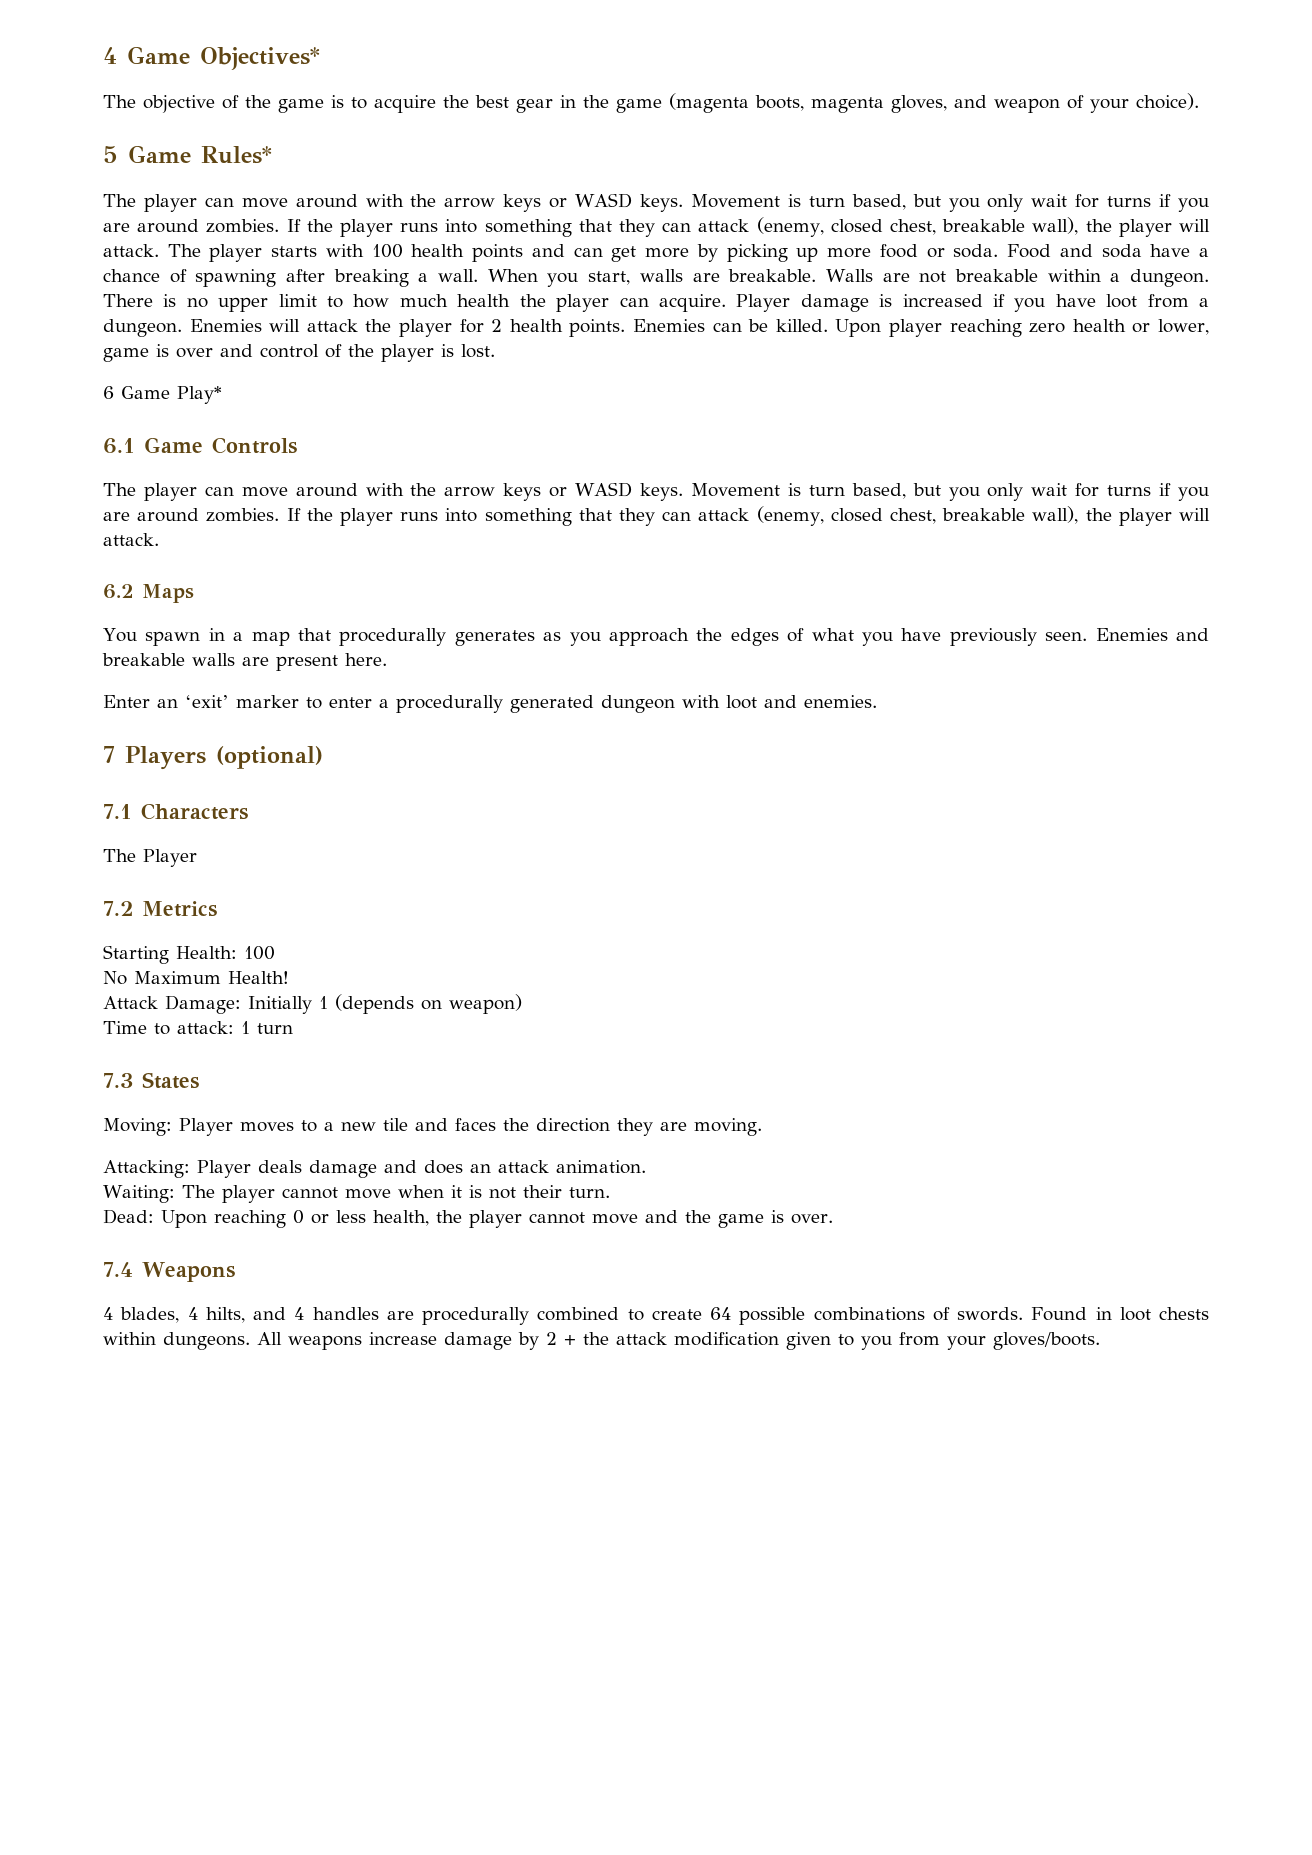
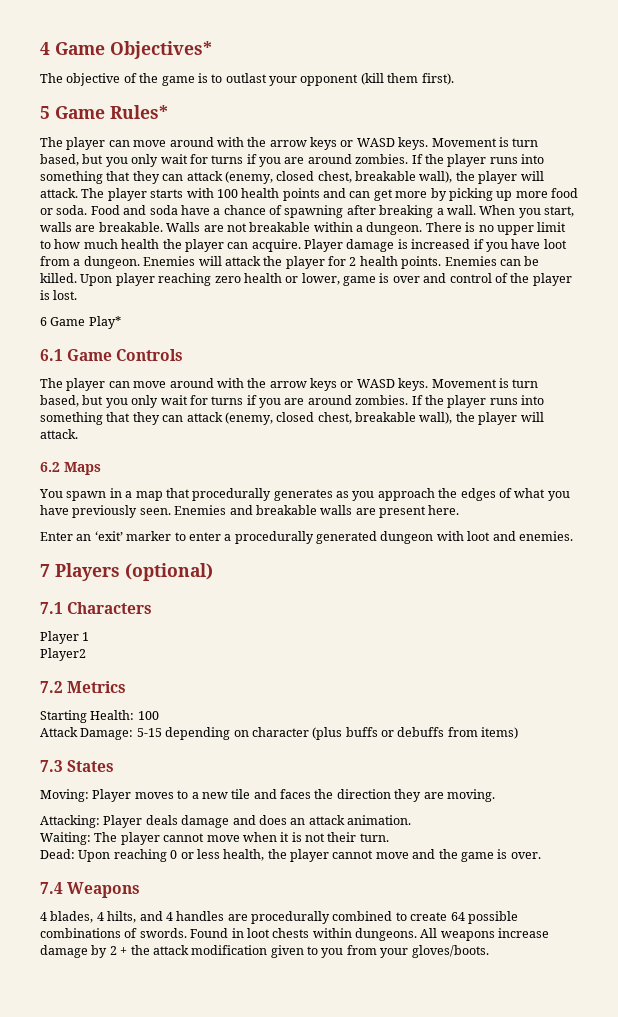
[374,93,1199,113] acquire the best gear in the game (magenta boots, magenta gloves, and weapon of your choice). -> [225,73,454,86] outlast your opponent (kill them first).
[103,849,197,867] The Player -> [40,631,90,644] [40,648,86,661] Player 1 // Player2
[103,971,289,985] // No Maximum Health! -> (159, 715) none
[248,994,522,1014] [103,1021,293,1035] Initially 1 (depends on weapon) // Time to attack: 1 turn -> [136,727,519,740] 5-15 depending on character (plus buffs or debuffs from items)

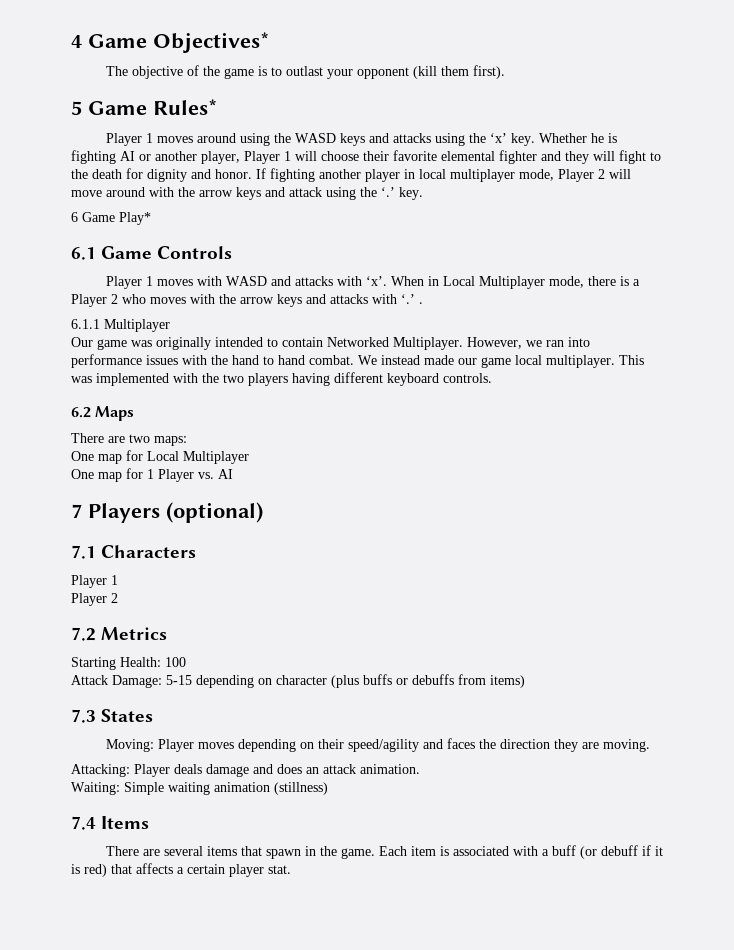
[40,137,539,150] [40,154,544,167] [40,171,544,184] [40,188,578,201] [40,205,574,218] [40,222,567,235] [40,239,567,252] [40,256,540,269] [40,273,572,286] [40,290,78,300] The player can move around with the arrow keys or WASD keys. Movement is turn based, but you only wait for turns if you are around zombies. If the player runs into something that they can attack (enemy, closed chest, breakable wall), the player will attack. The player starts with 100 health points and can get more by picking up more food or soda. Food and soda have a chance of spawning after breaking a wall. When you start, walls are breakable. Walls are not breakable within a dungeon. There is no upper limit to how much health the player can acquire. Player damage is increased if you have loot from a dungeon. Enemies will attack the player for 2 health points. Enemies can be killed. Upon player reaching zero health or lower, game is over and control of the player is lost. -> [105,133,617,146] [71,150,661,164] [71,168,631,182] [71,187,423,200] Player 1 moves around using the WASD keys and attacks using the ‘x’ key. Whether he is fighting AI or another player, Player 1 will choose their favorite elemental fighter and they will fight to the death for dignity and honor. If fighting another player in local multiplayer mode, Player 2 will move around with the arrow keys and attack using the ‘.’ key.
[40,378,539,391] [40,395,544,408] [40,412,544,425] [40,429,78,439] [40,462,101,475] [39,488,570,501] [40,505,460,518] [40,531,573,544] The player can move around with the arrow keys or WASD keys. Movement is turn based, but you only wait for turns if you are around zombies. If the player runs into something that they can attack (enemy, closed chest, breakable wall), the player will attack. // 6.2 Maps // You spawn in a map that procedurally generates as you approach the edges of what you have previously seen. Enemies and breakable walls are present here. // Enter an ‘exit’ marker to enter a procedurally generated dungeon with loot and enemies. -> [105,276,640,289] [71,294,423,307] [71,319,170,332] [71,337,590,350] [71,354,644,368] [71,372,492,386] [71,406,135,421] [71,433,187,446] [71,450,249,464] [71,468,233,482] Player 1 moves with WASD and attacks with ‘x’. When in Local Multiplayer mode, there is a Player 2 who moves with the arrow keys and attacks with ‘.’ . // 6.1.1 Multiplayer // Our game was originally intended to contain Networked Multiplayer. However, we ran into performance issues with the hand to hand combat. We instead made our game local multiplayer. This was implemented with the two players having different keyboard controls. // 6.2 Maps // There are two maps: // One map for Local Multiplayer // One map for 1 Player vs. AI
[40,648,86,661] Player2 -> [71,593,118,606] Player 2
[177,789,251,799] to a new tile -> [237,739,419,752] depending on their speed/agility
[94,832,389,845] [40,849,541,862] [40,882,141,898] [40,911,518,924] [40,928,550,941] [40,945,489,958] The player cannot move when it is not their turn. // Dead: Upon reaching 0 or less health, the player cannot move and the game is over. // 7.4 Weapons // 4 blades, 4 hilts, and 4 handles are procedurally combined to create 64 possible combinations of swords. Found in loot chests within dungeons. All weapons increase damage by 2 + the attack modification given to you from your gloves/boots. -> [124,782,328,795] [71,816,150,830] [105,845,663,859] [71,863,291,877] Simple waiting animation (stillness) // 7.4 Items // There are several items that spawn in the game. Each item is associated with a buff (or debuff if it is red) that affects a certain player stat.

